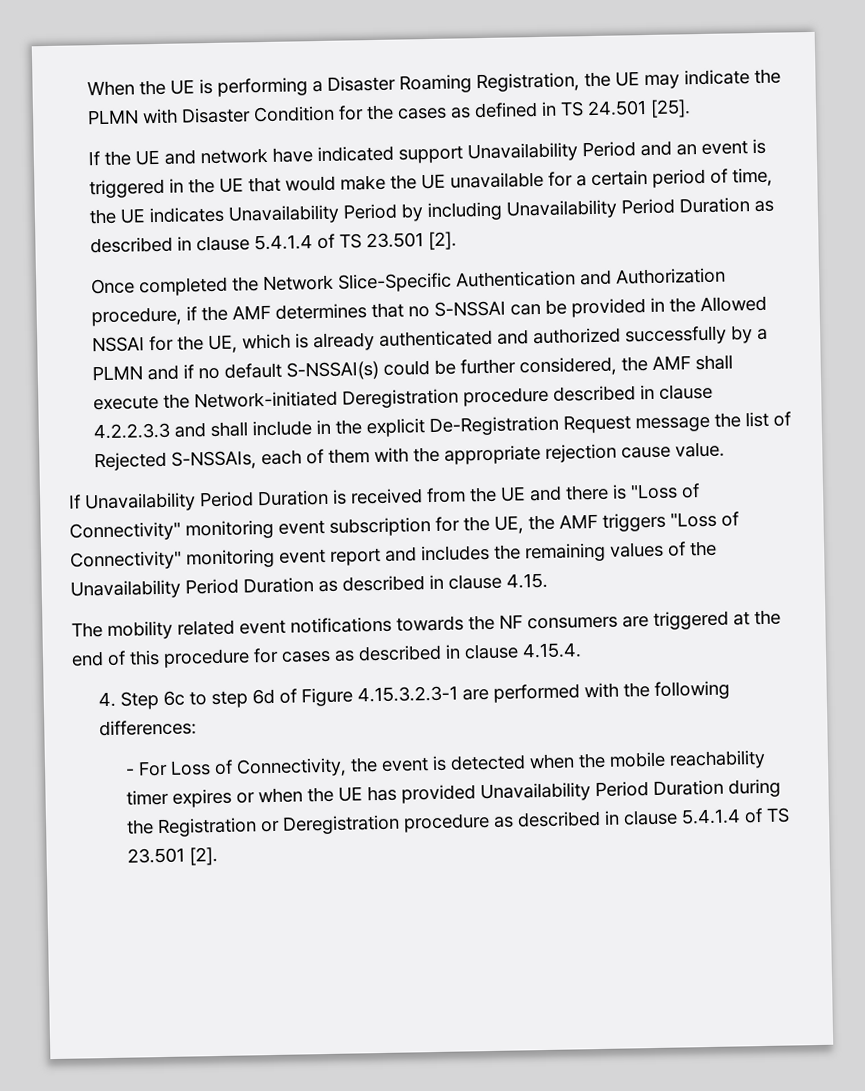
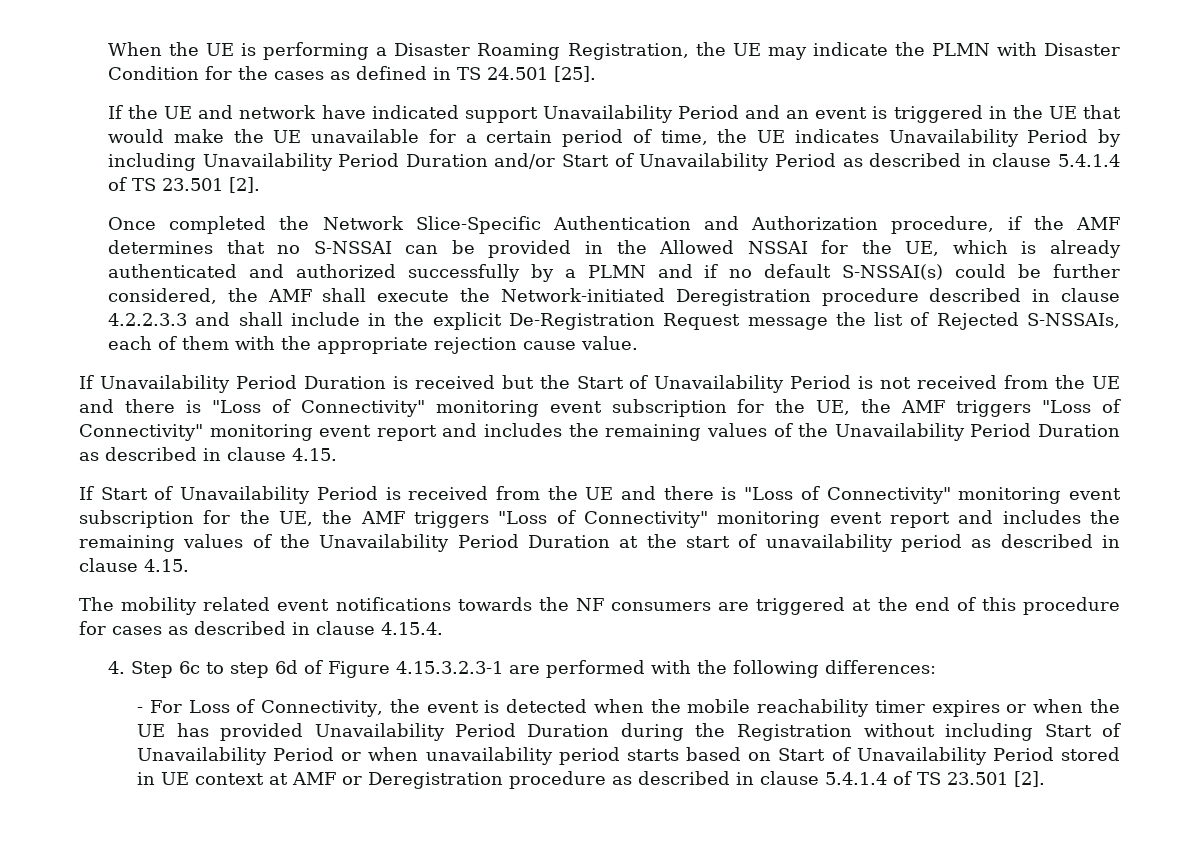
(750, 205) none -> [494,153,836,171] and/or Start of Unavailability Period
(423, 496) none -> [501,375,998,393] but the Start of Unavailability Period is not received
(548, 580) none -> [79,486,1122,504] [79,510,1121,528] [79,534,1121,552] [79,558,189,572] // If Start of Unavailability Period is received from the UE and there is "Loss of Connectivity" monitoring event subscription for the UE, the AMF triggers "Loss of Connectivity" monitoring event report and includes the remaining values of the Unavailability Period Duration at the start of unavailability period as described in clause 4.15.
(257, 827) none -> [863,723,1121,741] [136,747,1121,765] [136,772,336,785] without including Start of Unavailability Period or when unavailability period starts based on Start of Unavailability Period stored in UE context at AMF

